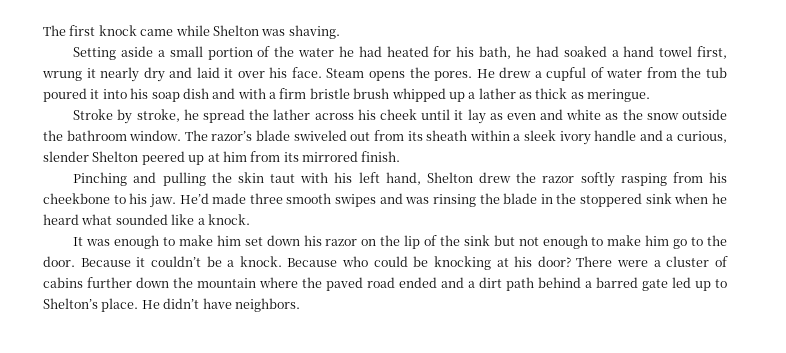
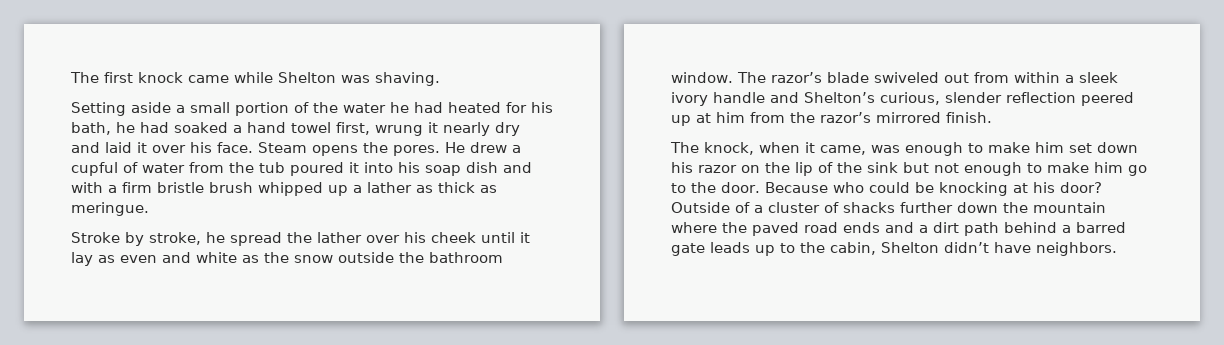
[314,113,354,120] across -> [366,235,400,243] over
[407,130,468,141] its sheath -> (1009, 77) none
[666,134,674,141] a -> [804,92,875,103] Shelton’s
[92,151,139,162] Shelton -> [1006,92,1076,103] reflection
[283,152,299,162] its -> [790,112,871,123] the razor’s
[73,172,727,187] [43,193,728,208] [43,214,250,225] [73,237,84,246] Pinching and pulling the skin taut with his left hand, Shelton drew the razor softly rasping from his cheekbone to his jaw. He’d made three smooth swipes and was rinsing the blade in the stoppered sink when he heard what sounded like a knock. // It -> [670,142,866,155] The knock, when it came,
[136,256,338,267] it couldn’t be a knock. Because -> (828, 187) none
[576,256,649,267] There were -> [671,202,750,213] Outside of
[43,277,83,288] cabins -> [843,202,895,213] shacks
[399,277,437,288] ended -> [843,222,880,233] ends
[672,277,691,288] led -> [710,242,750,253] leads
[43,298,160,312] Shelton’s place. He -> [800,242,939,255] the cabin, Shelton

